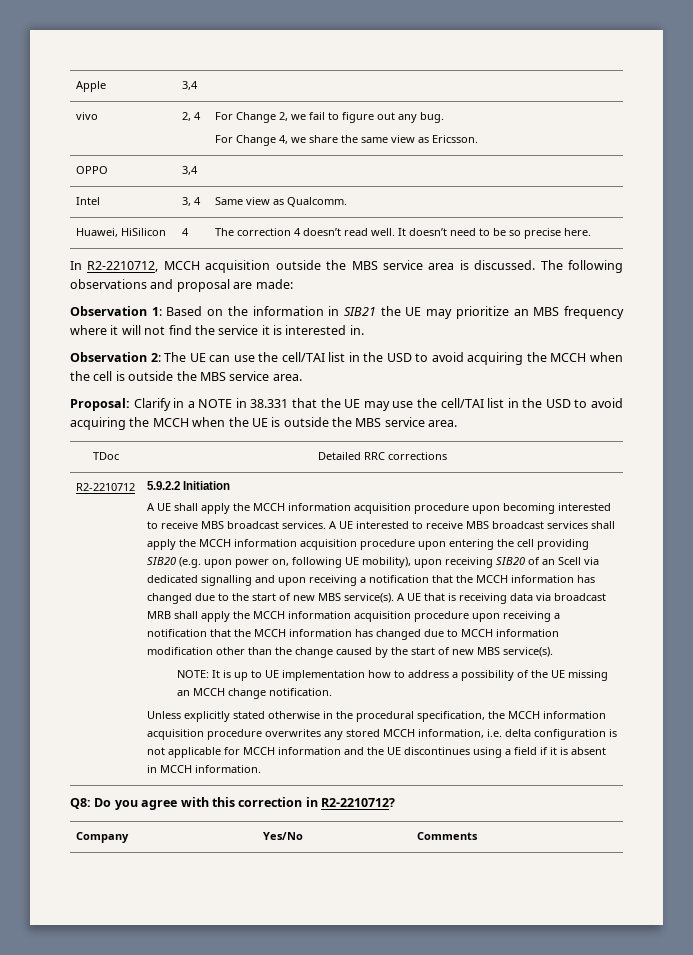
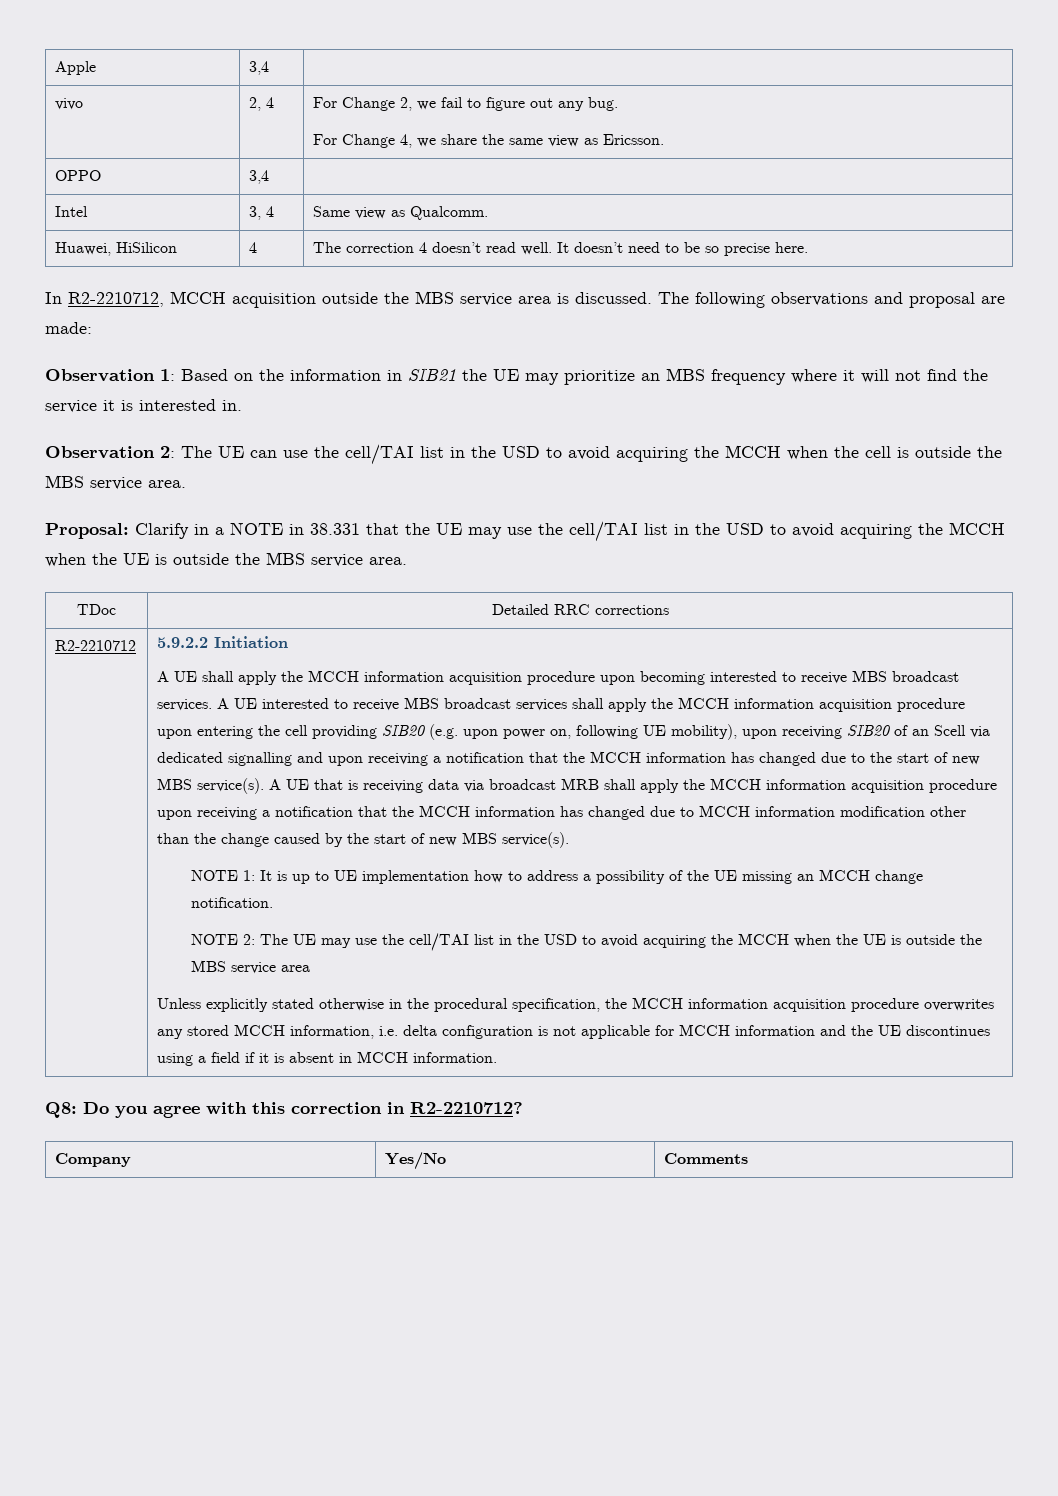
[176,670,209,678] NOTE: -> [190,870,255,881] NOTE 1:
(332, 692) none -> [190,933,982,951] [190,960,310,974] // NOTE 2: The UE may use the cell/TAI list in the USD to avoid acquiring the MCCH when the UE is outside the MBS service area

